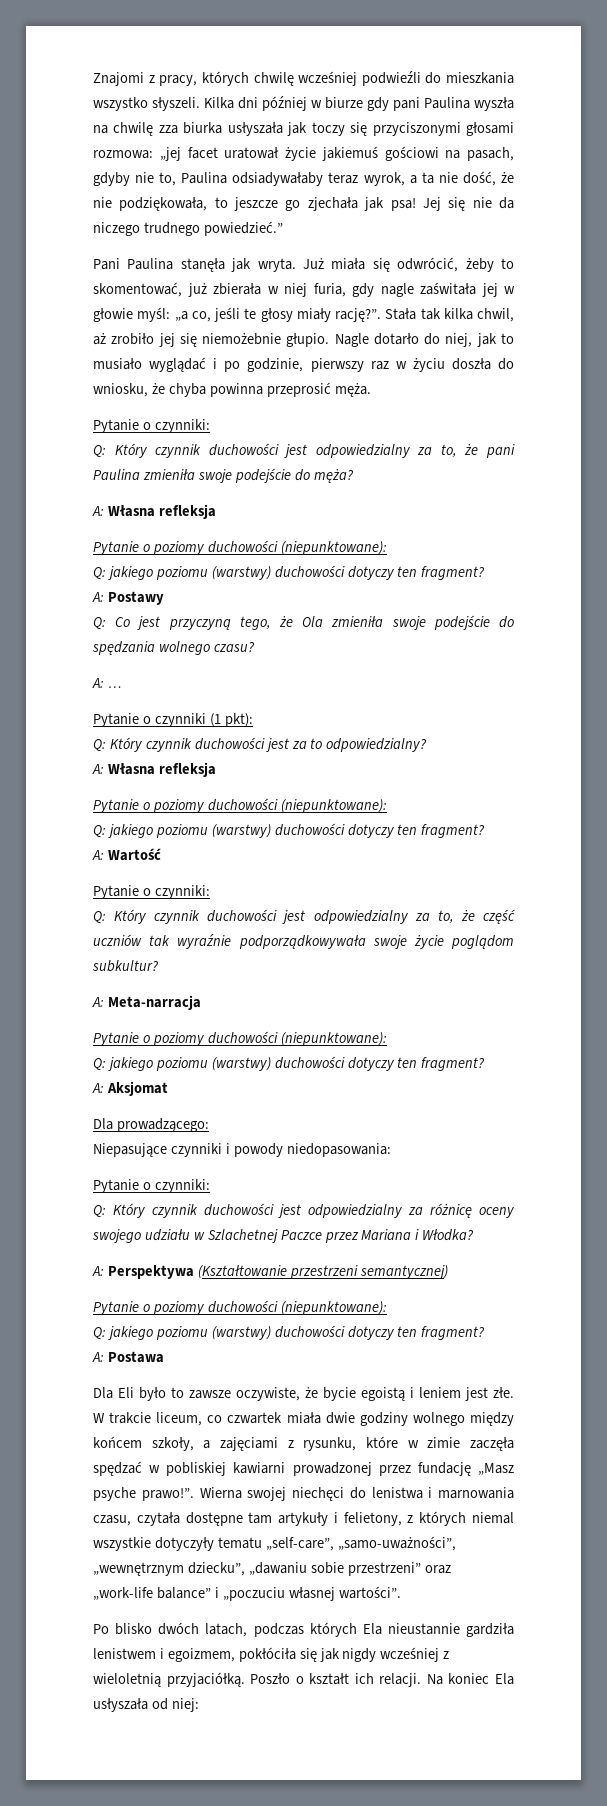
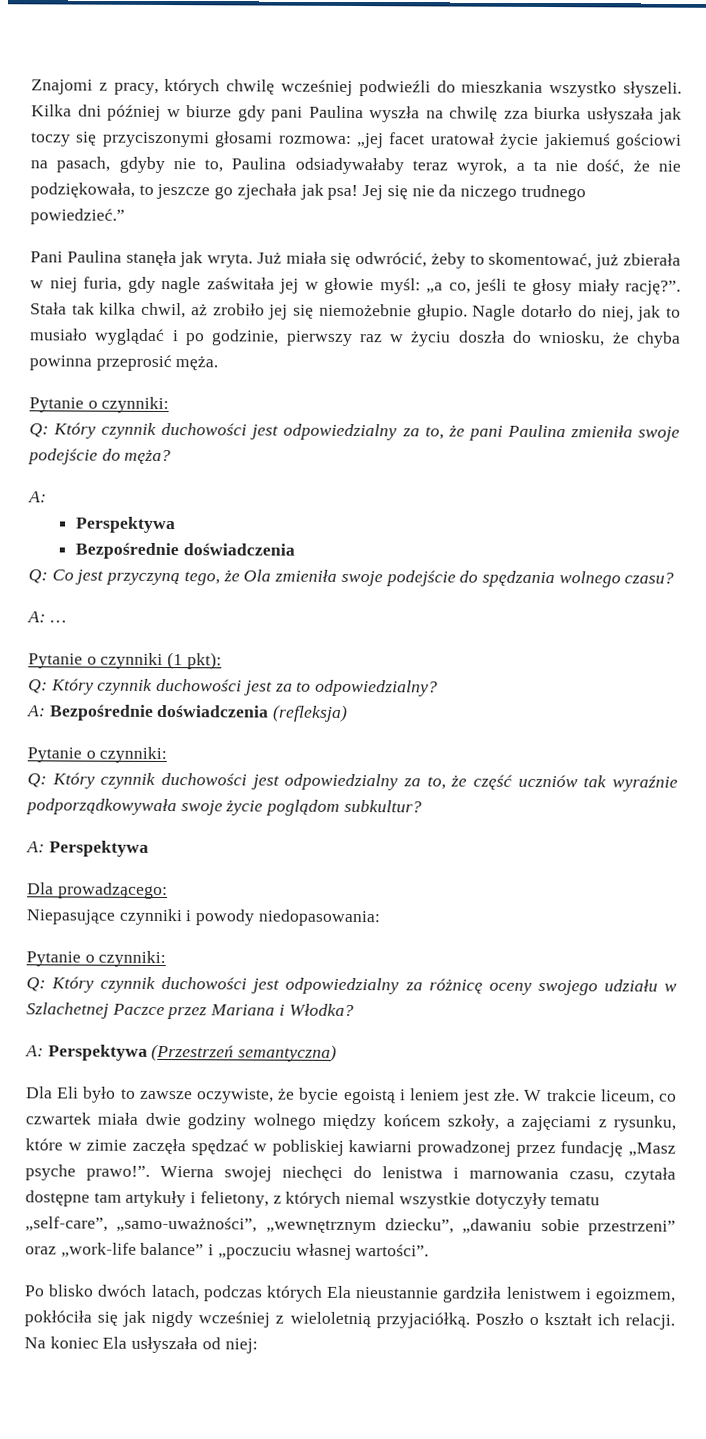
[107,504,216,519] [93,540,387,555] [93,565,486,580] [92,591,164,605] Własna refleksja // Pytanie o poziomy duchowości (niepunktowane): // Q: jakiego poziomu (warstwy) duchowości dotyczy ten fragment? // A: Postawy -> [74,516,176,534] [74,542,295,560] // Perspektywa // Bezpośrednie doświadczenia
[107,762,216,777] [93,798,387,813] [93,823,486,838] [92,848,161,861] Własna refleksja // Pytanie o poziomy duchowości (niepunktowane): // Q: jakiego poziomu (warstwy) duchowości dotyczy ten fragment? // A: Wartość -> [48,704,349,722] Bezpośrednie doświadczenia (refleksja)
[107,995,201,1010] [93,1031,387,1046] [93,1056,486,1071] [92,1081,168,1096] Meta-narracja // Pytanie o poziomy duchowości (niepunktowane): // Q: jakiego poziomu (warstwy) duchowości dotyczy ten fragment? // A: Aksjomat -> [48,840,149,857] Perspektywa
[197,1265,448,1279] [93,1300,387,1315] [93,1325,486,1340] [92,1351,164,1363] (Kształtowanie przestrzeni semantycznej) // Pytanie o poziomy duchowości (niepunktowane): // Q: jakiego poziomu (warstwy) duchowości dotyczy ten fragment? // A: Postawa -> [151,1043,338,1062] (Przestrzeń semantyczna)

